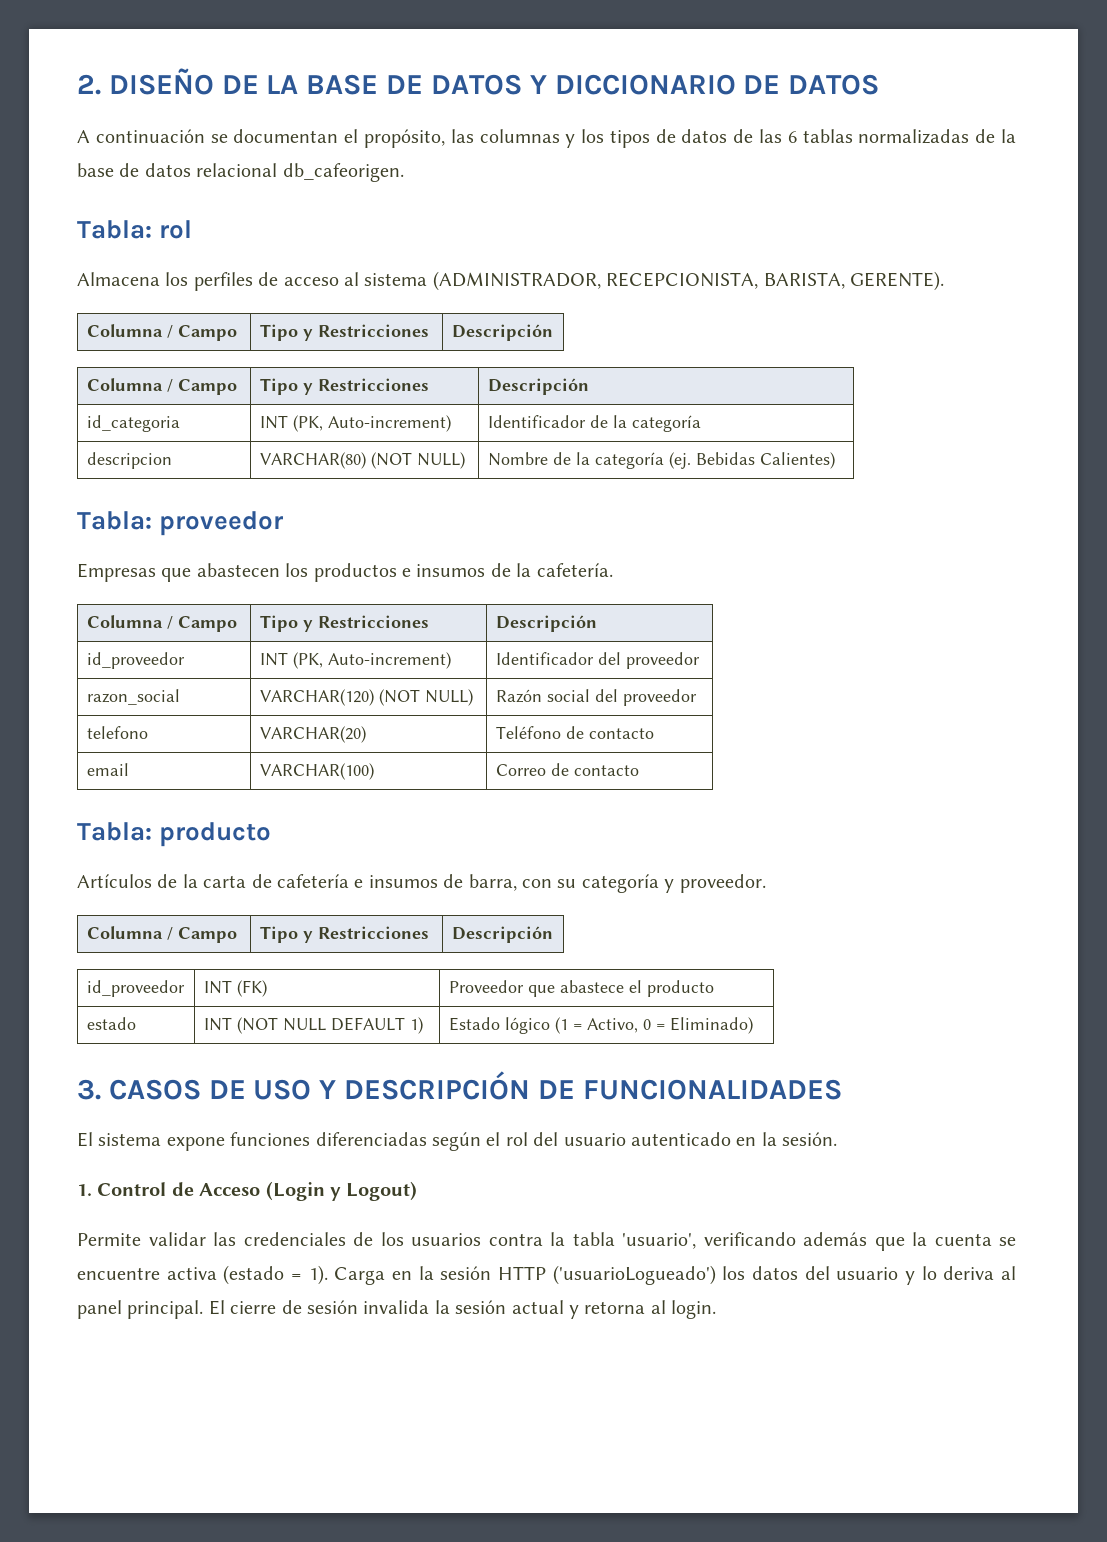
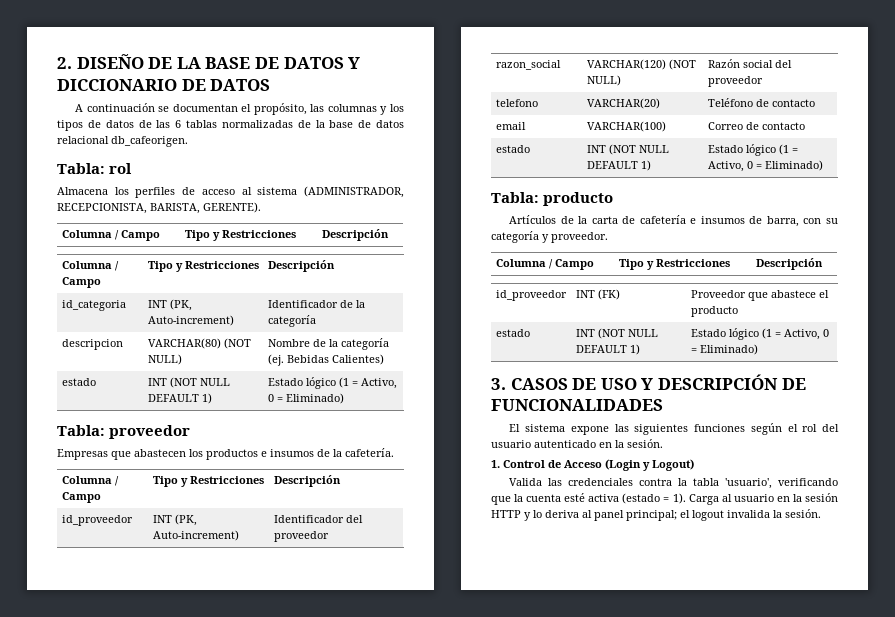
(835, 460) none -> [61,378,96,386] [147,377,230,388] [147,393,212,404] [267,377,397,389] [267,393,344,404] // estado | INT (NOT NULL DEFAULT 1) | Estado lógico (1 = Activo, 0 = Eliminado)
(639, 770) none -> [495,145,530,153] [586,144,669,155] [586,160,651,171] [707,144,798,156] [707,160,823,172] // estado | INT (NOT NULL DEFAULT 1) | Estado lógico (1 = Activo, 0 = Eliminado)
[230,1132,427,1146] funciones diferenciadas -> [614,424,746,435] las siguientes funciones
[77,1232,481,1246] Permite validar las credenciales de los usuarios -> [509,478,634,486] Valida las credenciales
[803,1232,867,1246] además -> (838, 482) none
[999,1237,1016,1246] [77,1267,160,1280] se encuentre -> [564,493,586,502] esté
(386, 1276) none -> [721,494,774,502] al usuario
[552,1265,899,1285] ('usuarioLogueado') los datos del usuario -> (521, 514) none
[127,1300,717,1319] principal. El cierre de sesión invalida la sesión actual y retorna al login. -> [626,509,821,521] principal; el logout invalida la sesión.

